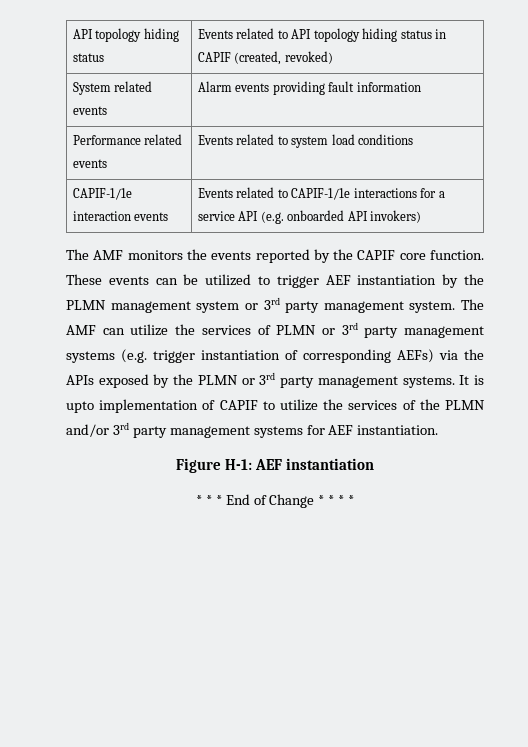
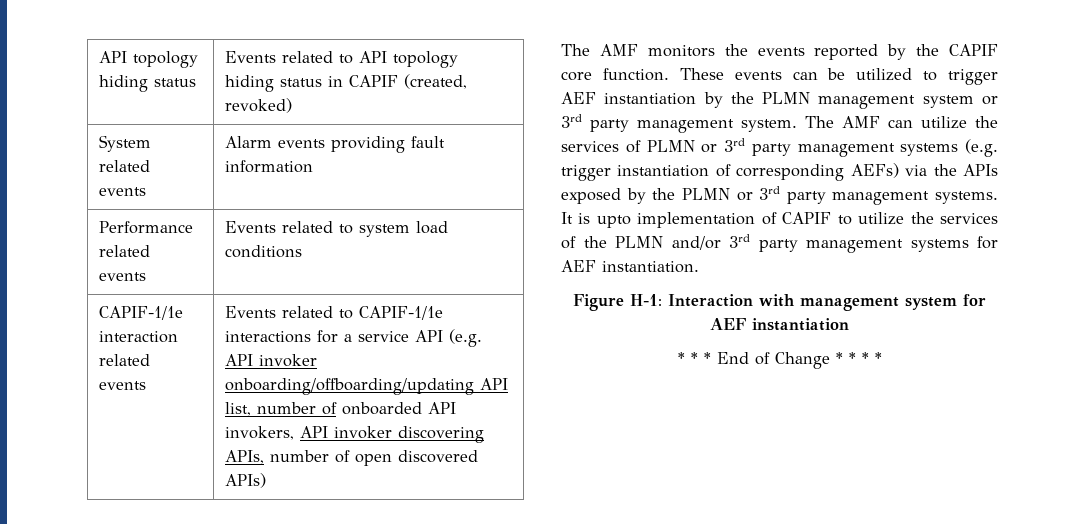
(131, 216) none -> [99,354,151,366] related
[287,210,422,223] onboarded API invokers) -> [225,354,318,367] [225,378,509,395] [225,402,457,416] [225,426,485,443] [225,450,479,466] [225,473,267,488] API invoker onboarding/offboarding/updating API list, number of onboarded API invokers, API invoker discovering APIs, number of open discovered APIs)
(253, 464) none -> [668,294,986,311] Interaction with management system for

